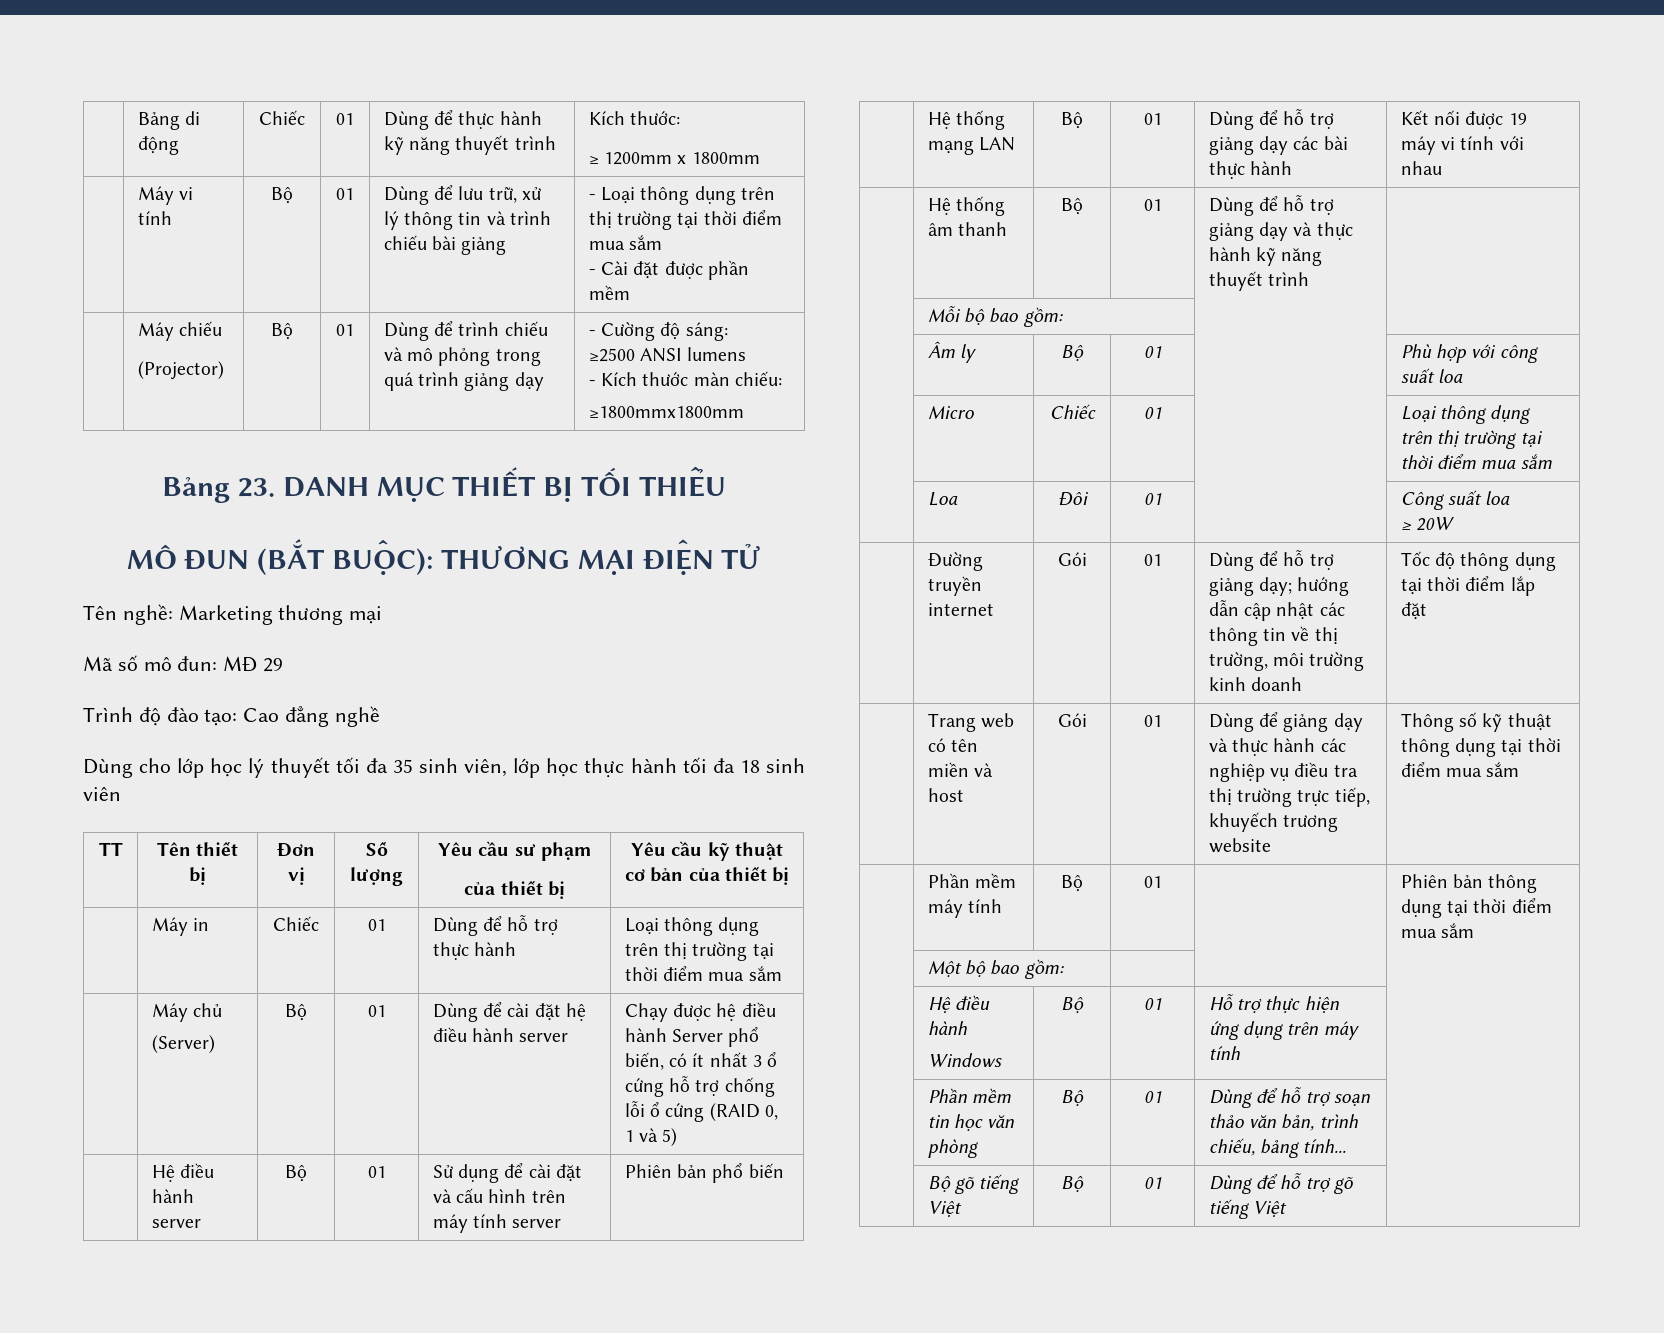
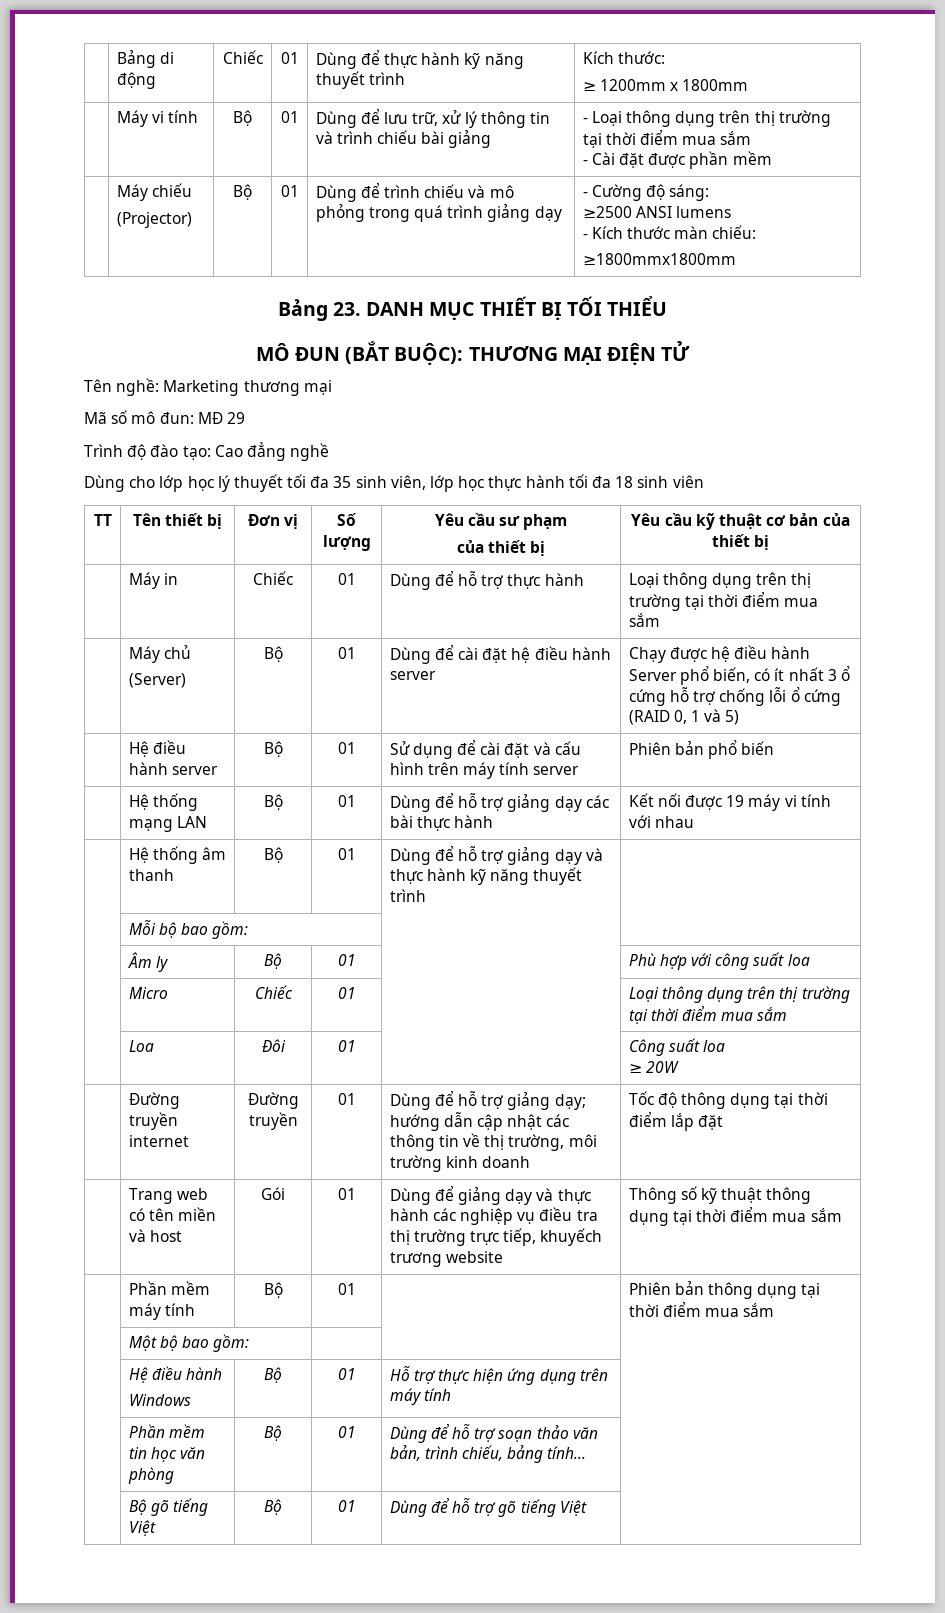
[1057,552,1087,566] Gói -> [247,1092,299,1109] [248,1112,298,1130] Đường truyền

